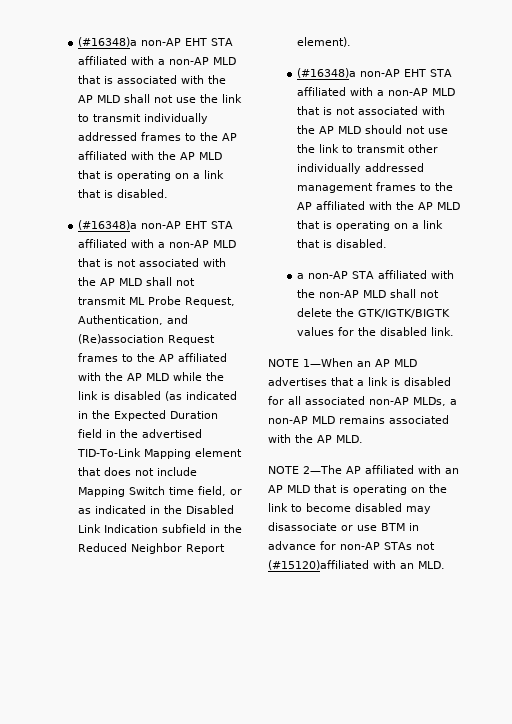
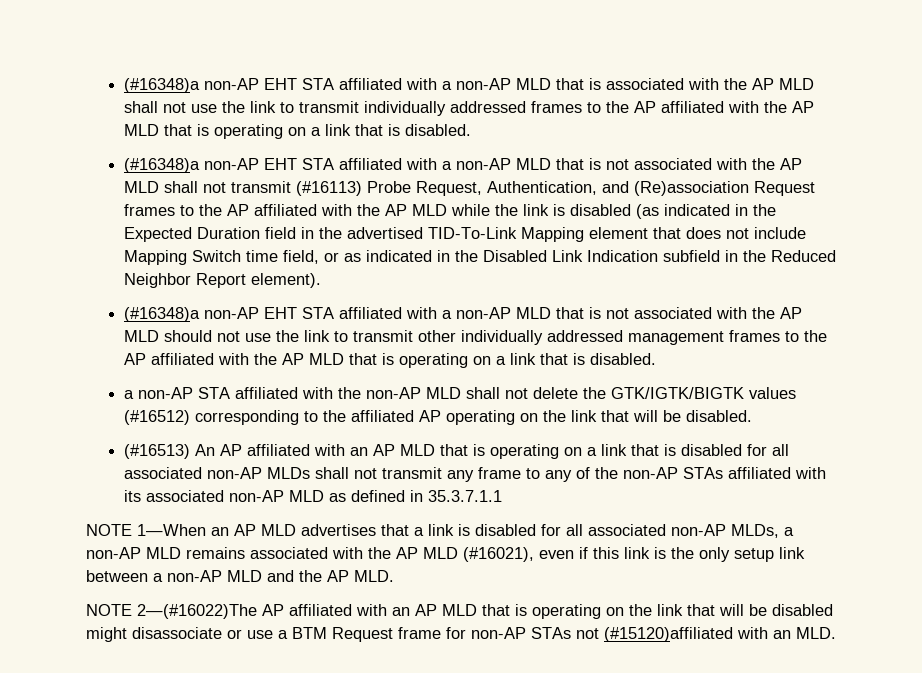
[128,297,145,305] ML -> [295,181,362,196] (#16113)
[337,327,454,336] for the disabled link. -> [123,410,752,425] [123,444,789,459] [123,467,826,482] [123,490,502,502] (#16512) corresponding to the affiliated AP operating on the link that will be disabled. // (#16513) An AP affiliated with an AP MLD that is operating on a link that is disabled for all associated non-AP MLDs shall not transmit any frame to any of the non-AP STAs affiliated with its associated non-AP MLD as defined in 35.3.7.1.1
(332, 439) none -> [423,547,805,562] [86,570,349,582] MLD (#16021), even if this link is the only setup link between a non-AP MLD and the AP
[303,465,342,474] 2—The -> [137,604,257,619] 2—(#16022)The
[291,503,431,514] [268,522,419,531] [268,541,316,550] to become disabled may disassociate or use BTM in advance -> [687,604,833,616] [86,627,441,642] that will be disabled might disassociate or use a BTM Request frame

